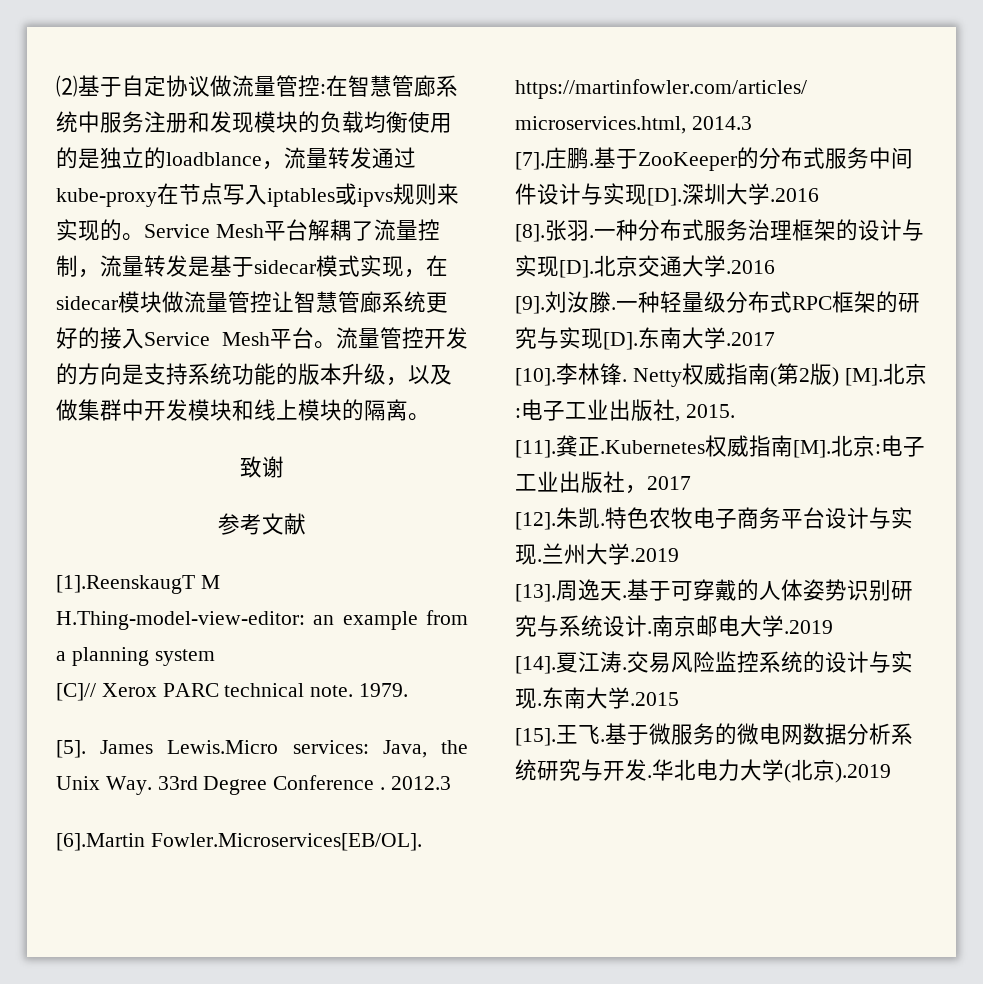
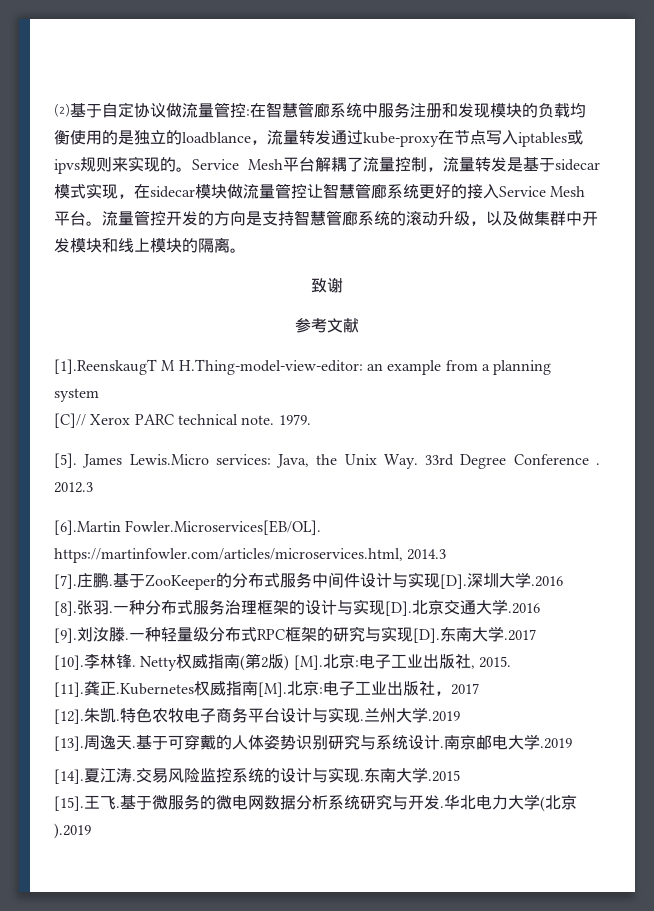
[188,363,342,385] 系统功能的版本 -> [294,210,438,226] 智慧管廊系统的滚动

